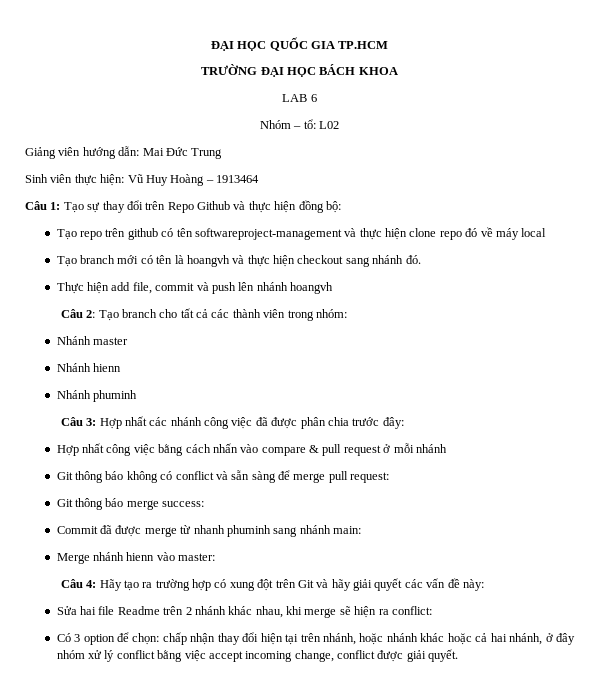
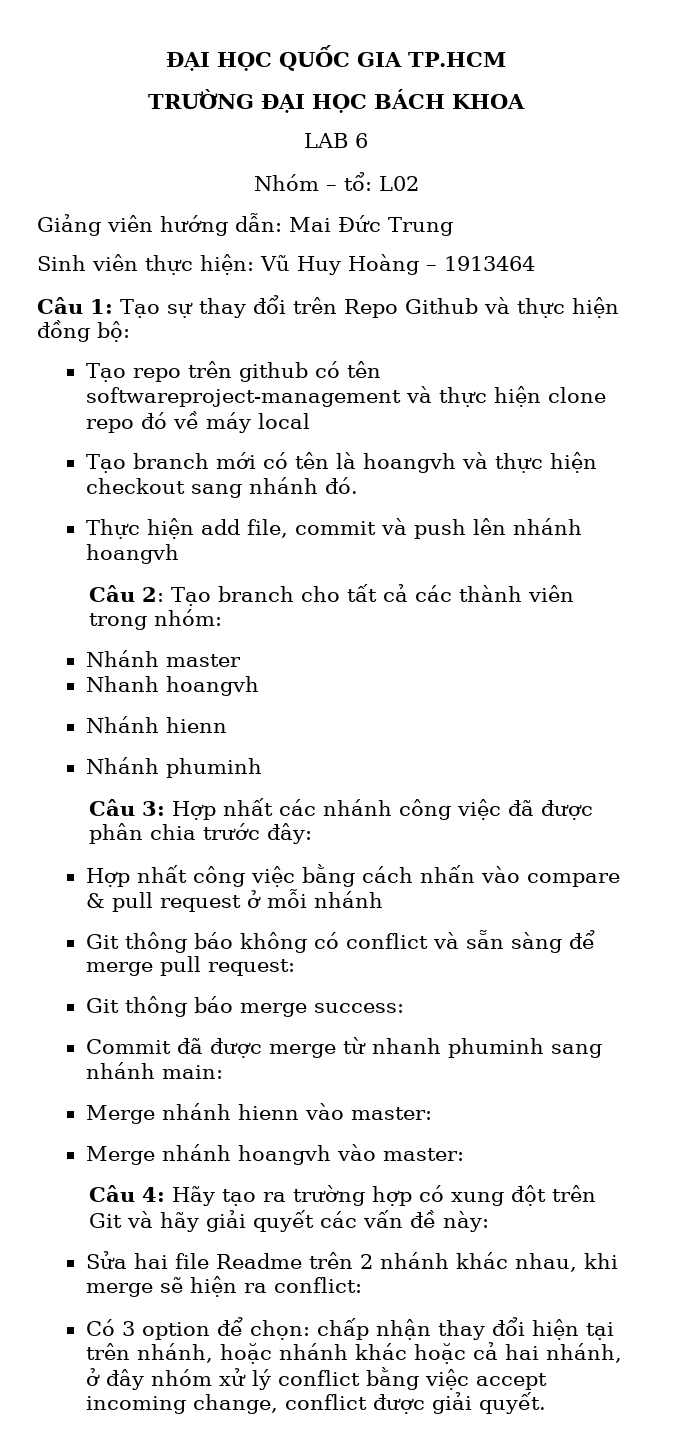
(129, 341) none -> [85,676,259,696] // Nhanh hoangvh
(216, 557) none -> [85,1144,464,1165] // Merge nhánh hoangvh vào master:

